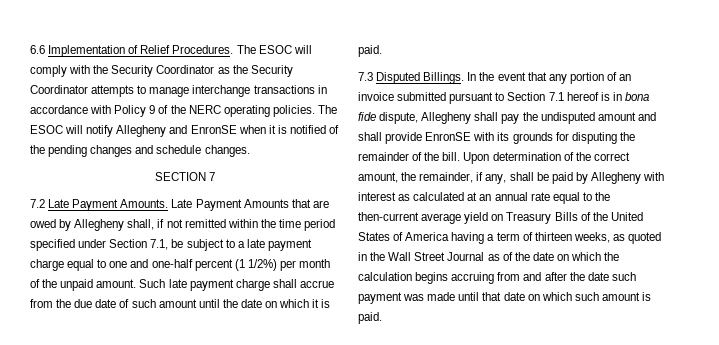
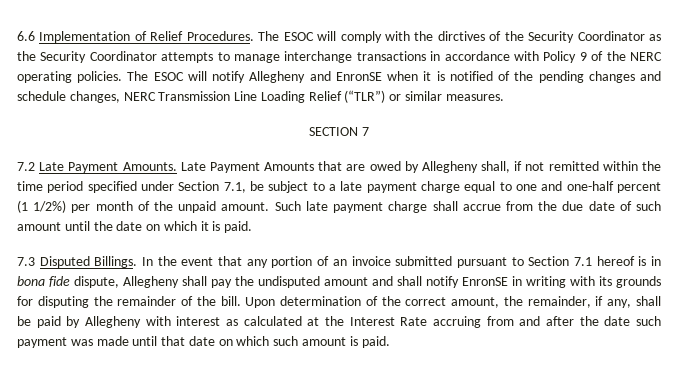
(109, 69) none -> [437,31,524,41] dirctives of the
[204,145,250,157] changes. -> [69,90,504,103] changes, NERC Transmission Line Loading Relief (“TLR”) or similar measures.
[385,132,472,144] provide EnronSE -> [426,276,566,288] notify EnronSE in writing
[479,192,610,204] [358,212,643,224] [358,232,662,244] [358,252,620,261] [358,272,449,284] an annual rate equal to the then-current average yield on Treasury Bills of the United States of America having a term of thirteen weeks, as quoted in the Wall Street Journal as of the date on which the calculation begins -> [325,316,428,326] the Interest Rate

